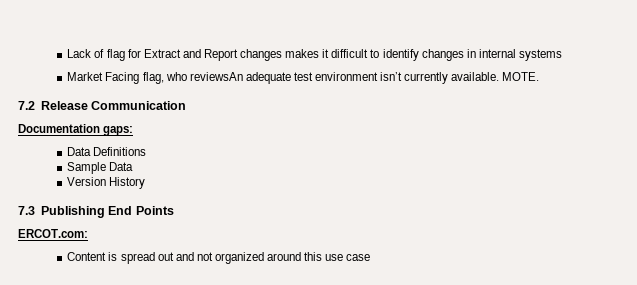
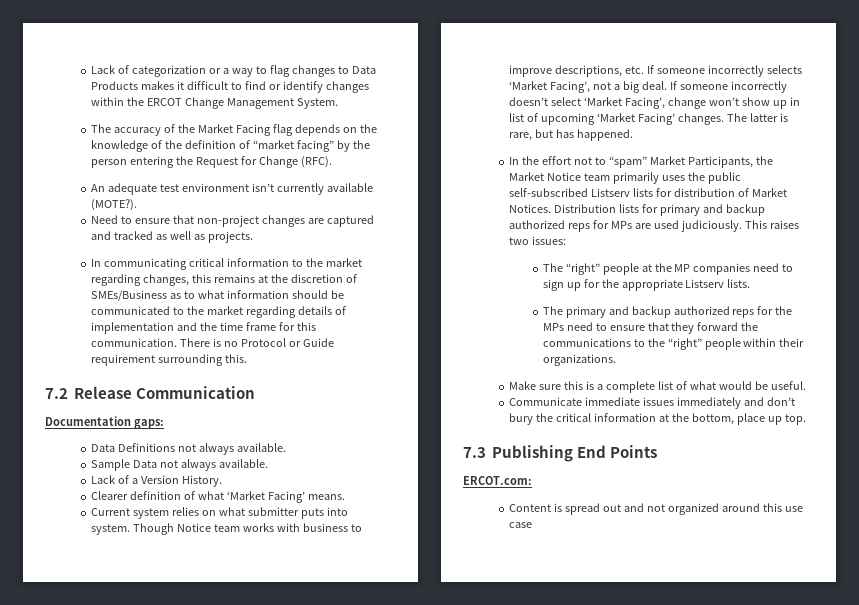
[67,49,562,61] [67,72,243,84] Lack of flag for Extract and Report changes makes it difficult to identify changes in internal systems // Market Facing flag, who reviewsAn -> [90,65,376,77] [90,81,369,93] [90,97,338,109] [90,124,377,136] [90,140,370,152] [90,156,332,168] [90,184,105,192] Lack of categorization or a way to flag changes to Data Products makes it difficult to find or identify changes within the ERCOT Change Management System. // The accuracy of the Market Facing flag depends on the knowledge of the definition of “market facing” by the person entering the Request for Change (RFC). // An
[451,72,540,81] available. MOTE. -> [326,183,373,192] [90,199,137,211] [90,215,374,227] [90,231,253,243] [90,258,362,270] [90,274,357,286] [90,290,344,301] [90,306,346,318] [90,322,316,334] [90,338,334,347] [90,354,247,366] available (MOTE?). // Need to ensure that non-project changes are captured and tracked as well as projects. // In communicating critical information to the market regarding changes, this remains at the discretion of SMEs/Business as to what information should be communicated to the market regarding details of implementation and the time frame for this communication. There is no Protocol or Guide requirement surrounding this.
(147, 151) none -> [177,443,286,455] not always available.
[67,177,146,189] // Version History -> [159,459,268,471] [90,475,222,487] [90,491,345,503] [90,507,348,519] [90,523,362,535] [508,65,802,77] [508,81,787,93] [508,97,800,109] [508,113,788,125] [508,129,633,141] [508,156,773,168] [508,172,741,184] [508,188,787,197] [508,204,765,216] [508,220,799,232] [508,236,566,245] [542,263,794,275] [542,279,751,291] [542,306,793,318] [542,322,759,334] [542,338,805,350] [542,354,616,366] [508,381,806,393] [508,397,795,409] [508,413,806,425] not always available. // Lack of a Version History. // Clearer definition of what ‘Market Facing’ means. // Current system relies on what submitter puts into system. Though Notice team works with business to improve descriptions, etc. If someone incorrectly selects ‘Market Facing’, not a big deal. If someone incorrectly doesn’t select ‘Market Facing’, change won’t show up in list of upcoming ‘Market Facing’ changes. The latter is rare, but has happened. // In the effort not to “spam” Market Participants, the Market Notice team primarily uses the public self-subscribed Listserv lists for distribution of Market Notices. Distribution lists for primary and backup authorized reps for MPs are used judiciously. This raises two issues: // The “right” people at the MP companies need to sign up for the appropriate Listserv lists. // The primary and backup authorized reps for the MPs need to ensure that they forward the communications to the “right” people within their organizations. // Make sure this is a complete list of what would be useful. // Communicate immediate issues immediately and don’t bury the critical information at the bottom, place up top.

